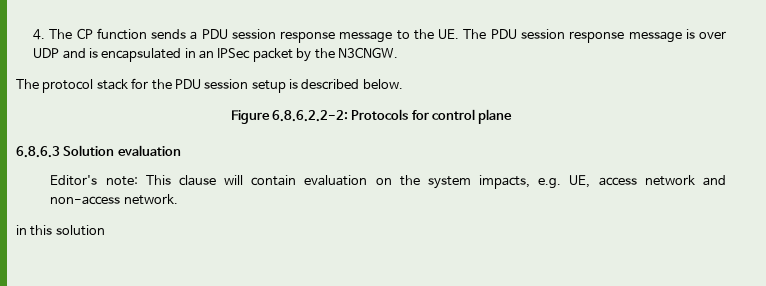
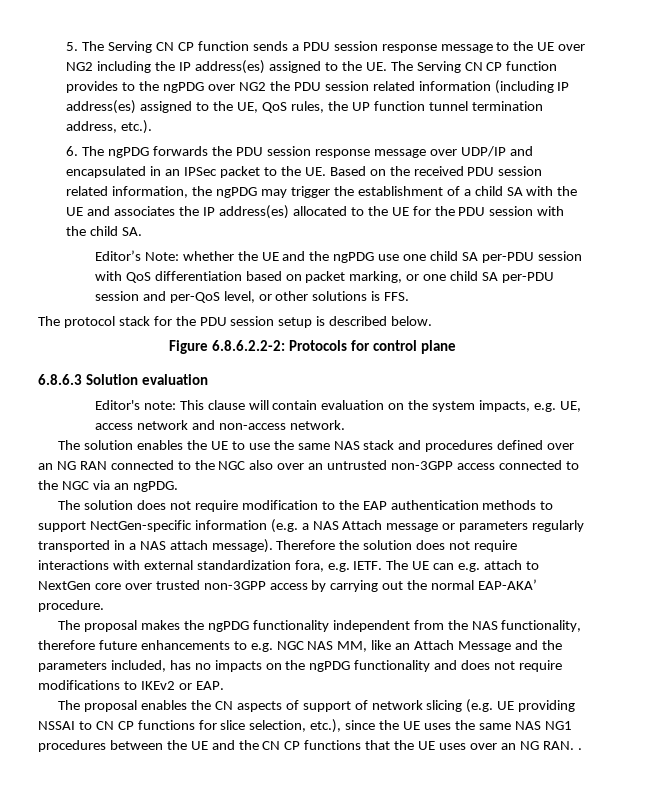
[33,29,73,40] 4. The -> [66,41,175,53] 5. The Serving CN
[438,29,727,43] [33,48,98,59] UE. The PDU session response message is over UDP and is -> [537,42,586,51] [66,60,558,74] [66,80,570,94] [66,100,543,114] [66,120,153,134] [66,146,533,158] UE over NG2 including the IP address(es) assigned to the UE. The Serving CN CP function provides to the ngPDG over NG2 the PDU session related information (including IP address(es) assigned to the UE, QoS rules, the UP function tunnel termination address, etc.). // 6. The ngPDG forwards the PDU session response message over UDP/IP and
[296,47,398,62] by the N3CNGW. -> [264,166,543,176] [66,186,578,198] [66,205,565,219] [66,226,143,236] [94,250,582,263] [94,271,554,283] [94,291,410,303] to the UE. Based on the received PDU session related information, the ngPDG may trigger the establishment of a child SA with the UE and associates the IP address(es) allocated to the UE for the PDU session with the child SA. // Editor’s Note: whether the UE and the ngPDG use one child SA per-PDU session with QoS differentiation based on packet marking, or one child SA per-PDU session and per-QoS level, or other solutions is FFS.
[16,225,105,236] in this solution -> [58,440,575,452] [38,460,579,470] [38,480,178,492] [58,500,554,512] [38,519,585,533] [38,539,518,553] [38,560,539,572] [38,579,538,592] [38,600,104,612] [58,620,582,632] [38,640,562,652] [38,660,562,672] [38,680,224,690] [58,699,576,713] [38,719,572,733] [38,740,582,752] The solution enables the UE to use the same NAS stack and procedures defined over an NG RAN connected to the NGC also over an untrusted non-3GPP access connected to the NGC via an ngPDG. // The solution does not require modification to the EAP authentication methods to support NectGen-specific information (e.g. a NAS Attach message or parameters regularly transported in a NAS attach message). Therefore the solution does not require interactions with external standardization fora, e.g. IETF. The UE can e.g. attach to NextGen core over trusted non-3GPP access by carrying out the normal EAP-AKA’ procedure. // The proposal makes the ngPDG functionality independent from the NAS functionality, therefore future enhancements to e.g. NGC NAS MM, like an Attach Message and the parameters included, has no impacts on the ngPDG functionality and does not require modifications to IKEv2 or EAP. // The proposal enables the CN aspects of support of network slicing (e.g. UE providing NSSAI to CN CP functions for slice selection, etc.), since the UE uses the same NAS NG1 procedures between the UE and the CN CP functions that the UE uses over an NG RAN. .

